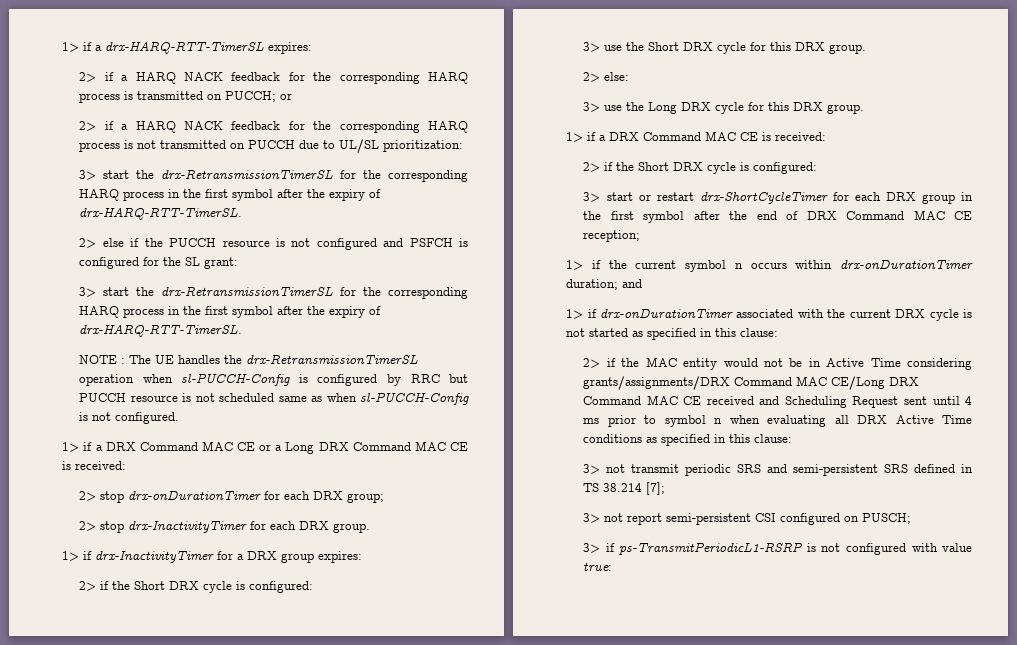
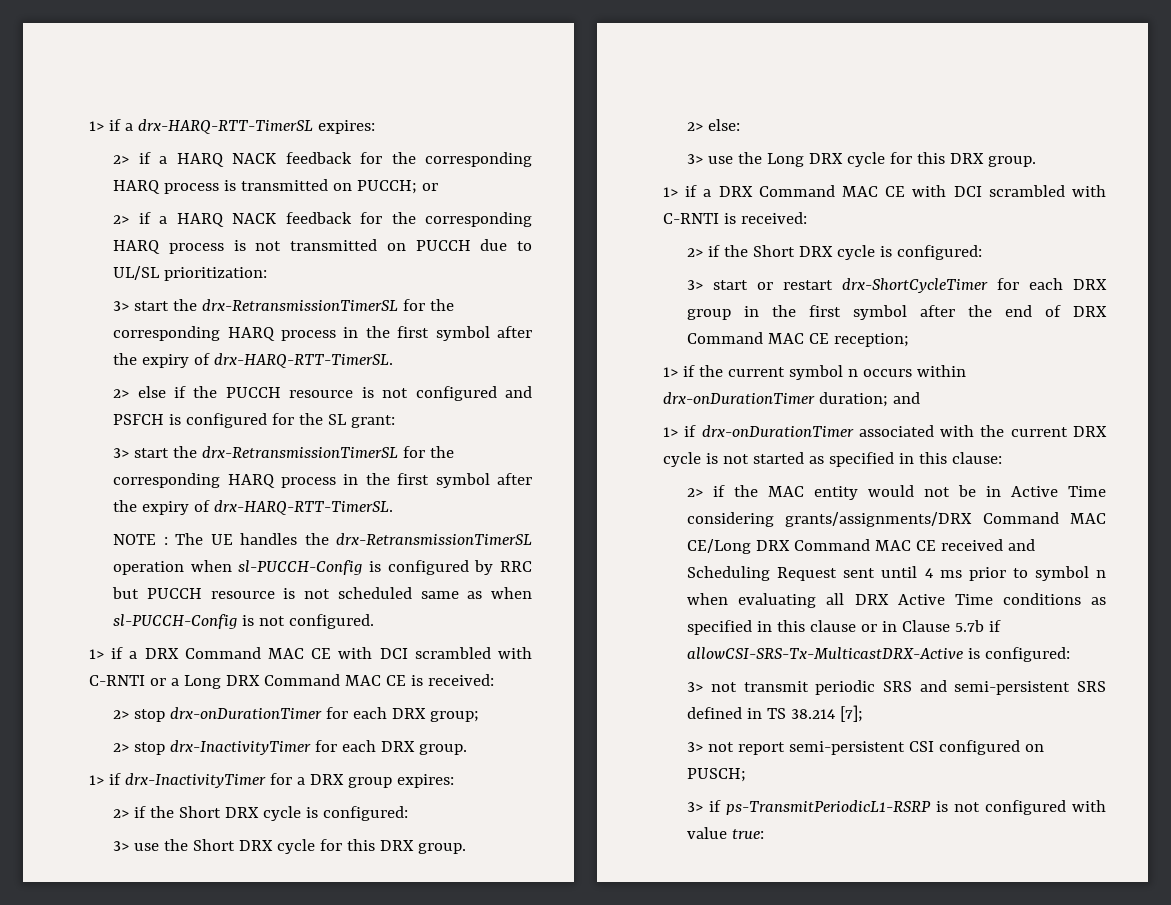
(256, 446) none -> [338,647,533,659] [89,675,146,686] with DCI scrambled with C-RNTI
(759, 136) none -> [912,185,1106,197] [663,213,720,224] with DCI scrambled with C-RNTI
[754,434,793,443] clause: -> [810,620,1002,632] [687,647,1071,662] clause or in Clause 5.7b if allowCSI-SRS-Tx-MulticastDRX-Active is configured:

